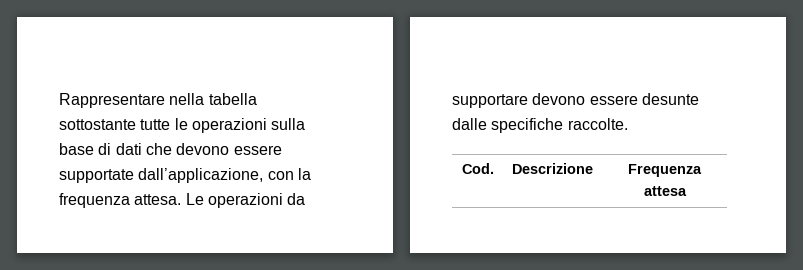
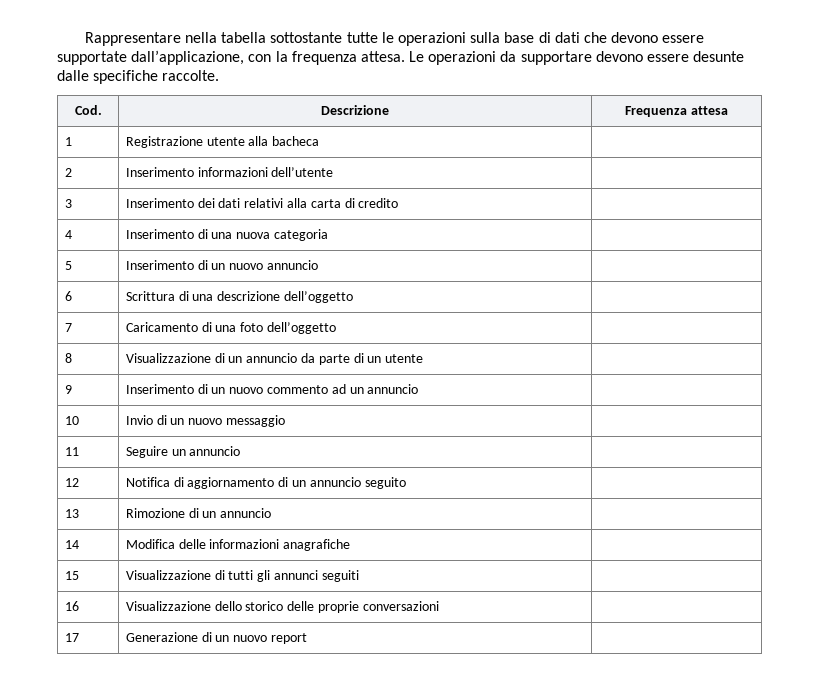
(687, 191) none -> [64,137,72,146] [125,136,320,148] [64,168,72,177] [125,167,334,177] [64,199,72,208] [125,198,399,208] [64,230,72,239] [125,229,328,241] [64,261,72,270] [125,260,318,270] [64,291,72,301] [125,291,353,303] [64,323,72,332] [125,322,336,334] [64,353,72,363] [125,353,424,365] [64,385,72,394] [125,384,419,394] [64,416,79,425] [125,415,285,427] [64,447,79,456] [125,446,241,458] [64,478,79,487] [125,477,406,489] [64,509,79,518] [125,508,272,518] [64,540,79,549] [125,539,351,551] [64,571,79,580] [125,570,359,582] [64,601,79,611] [125,601,439,613] [64,633,79,642] [125,632,307,644] // 1 | Registrazione utente alla bacheca | // 2 | Inserimento informazioni dell’utente | // 3 | Inserimento dei dati relativi alla carta di credito | // 4 | Inserimento di una nuova categoria | // 5 | Inserimento di un nuovo annuncio | // 6 | Scrittura di una descrizione dell’oggetto | // 7 | Caricamento di una foto dell’oggetto | // 8 | Visualizzazione di un annuncio da parte di un utente | // 9 | Inserimento di un nuovo commento ad un annuncio | // 10 | Invio di un nuovo messaggio | // 11 | Seguire un annuncio | // 12 | Notifica di aggiornamento di un annuncio seguito | // 13 | Rimozione di un annuncio | // 14 | Modifica delle informazioni anagrafiche | // 15 | Visualizzazione di tutti gli annunci seguiti | // 16 | Visualizzazione dello storico delle proprie conversazioni | // 17 | Generazione di un nuovo report |

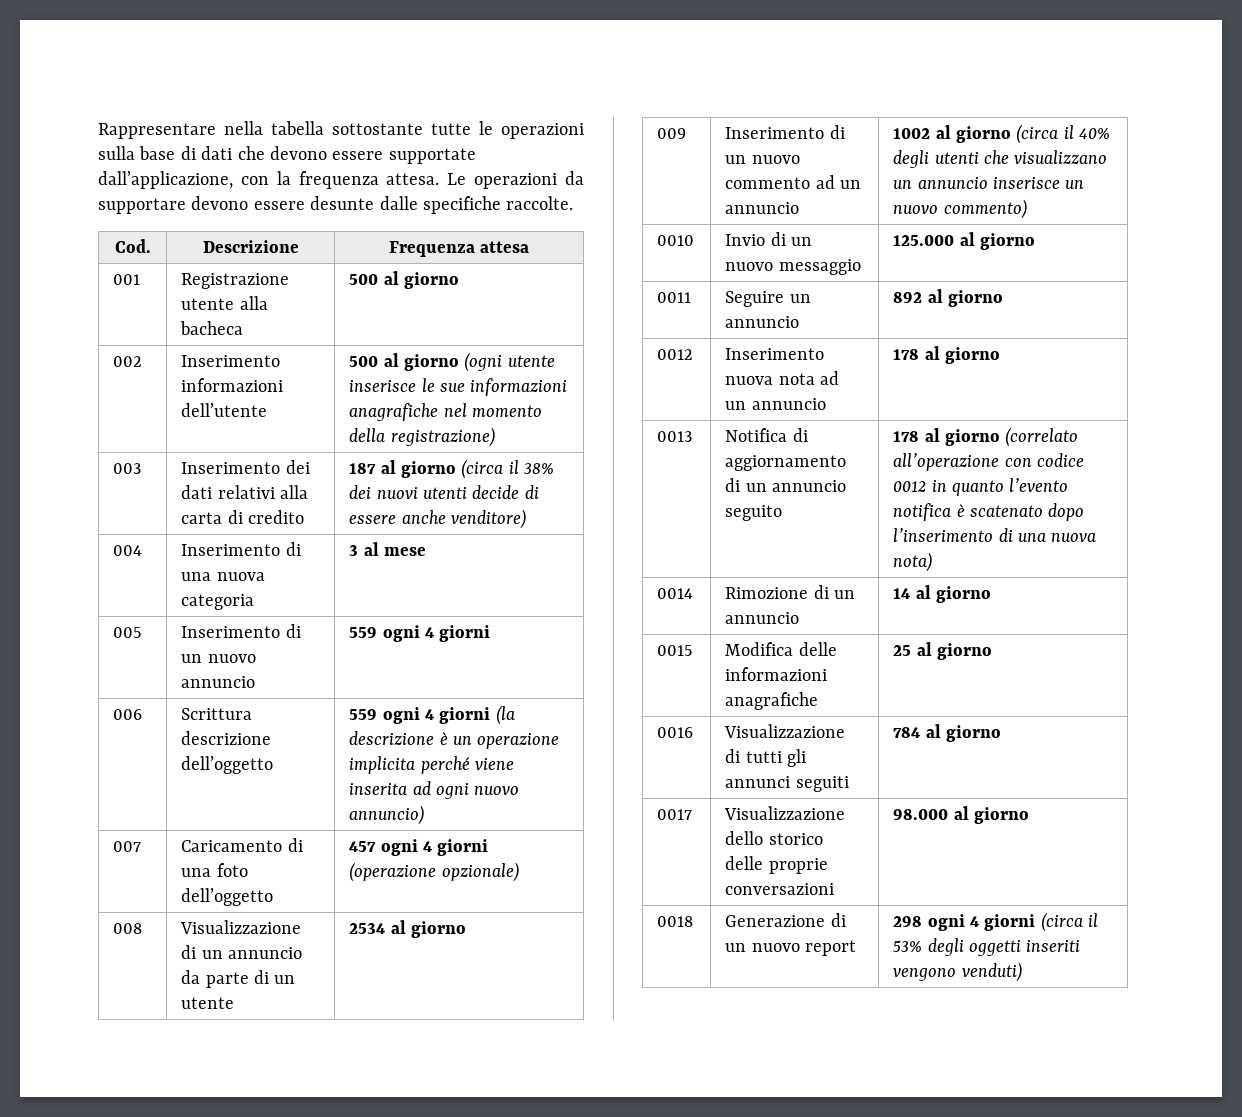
[64,137,72,146] 1 -> [113,274,141,285] 001
[64,168,72,177] // 2 -> [349,271,459,289] [113,356,143,367] 500 al giorno // 002
[64,199,72,208] // 3 -> [349,352,555,372] [349,378,568,396] [349,403,542,421] [349,427,495,447] [113,463,142,474] 500 al giorno (ogni utente inserisce le sue informazioni anagrafiche nel momento della registrazione) // 003
[64,230,72,239] // 4 -> [349,459,555,479] [349,485,539,499] [349,509,526,529] [113,545,143,556] 187 al giorno (circa il 38% dei nuovi utenti decide di essere anche venditore) // 004
[64,261,72,270] // 5 -> [349,542,426,556] [113,627,143,638] 3 al mese // 005
[64,291,72,301] // 6 -> [349,625,491,642] [113,709,143,720] 559 ogni 4 giorni // 006
[178,291,214,301] di una -> (253, 714) none
[64,323,72,332] // 7 -> [349,705,515,725] [349,731,560,749] [349,756,514,774] [349,781,520,799] [349,805,425,825] [113,841,142,852] 559 ogni 4 giorni (la descrizione è un operazione implicita perché viene inserita ad ogni nuovo annuncio) // 007
[64,353,72,363] // 8 -> [349,839,489,856] [349,862,519,882] [113,923,143,934] 457 ogni 4 giorni (operazione opzionale) // 008
[64,385,72,394] // 9 -> [349,920,466,938] [657,128,687,139] 2534 al giorno // 009
[64,416,79,425] // 10 -> [893,124,1111,144] [893,150,1108,168] [893,177,1085,189] [893,199,1027,219] [657,235,695,246] 1002 al giorno (circa il 40% degli utenti che visualizzano un annuncio inserisce un nuovo commento) // 0010
[64,447,79,456] // 11 -> [893,232,1035,250] [657,292,692,303] 125.000 al giorno // 0011
[64,478,79,487] // 12 -> [893,289,1003,307] [657,349,694,360] [725,348,825,360] [725,371,839,385] [725,398,826,410] [893,346,1000,364] [657,431,693,442] 892 al giorno // 0012 | Inserimento nuova nota ad un annuncio | 178 al giorno // 0013
[64,509,79,518] // 13 -> [893,427,1079,447] [893,453,1084,471] [893,478,1069,496] [893,503,1085,521] [893,528,1097,542] [893,552,933,572] [657,588,694,599] 178 al giorno (correlato all’operazione con codice 0012 in quanto l’evento notifica è scatenato dopo l’inserimento di una nuova nota) // 0014
[64,540,79,549] // 14 -> [893,585,991,603] [657,645,694,656] 14 al giorno // 0015
[64,571,79,580] // 15 -> [893,642,992,660] [657,727,694,738] 25 al giorno // 0016
[64,601,79,611] // 16 -> [893,724,1001,742] [657,809,693,820] 784 al giorno // 0017
[64,633,79,642] // 17 -> [893,806,1029,824] [657,916,694,927] 98.000 al giorno // 0018
(307, 638) none -> [893,912,1099,932] [893,938,1081,956] [893,962,1022,982] 298 ogni 4 giorni (circa il 53% degli oggetti inseriti vengono venduti)

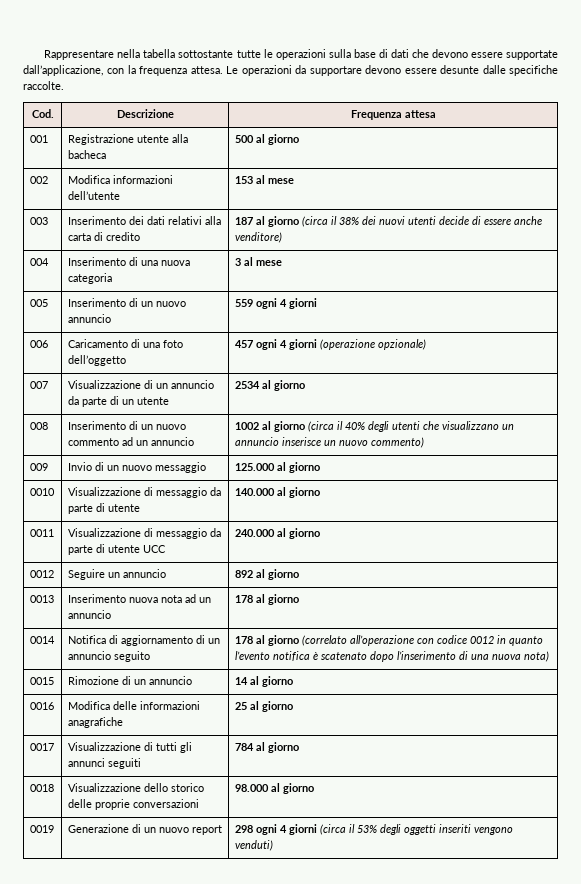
[181,355,281,367] Inserimento -> [67,175,110,184] Modifica
[349,352,555,372] [349,378,568,396] [349,403,542,421] [349,427,495,447] 500 al giorno (ogni utente inserisce le sue informazioni anagrafiche nel momento della registrazione) -> [234,175,294,184] 153 al mese
[181,708,253,720] [181,731,272,745] [181,756,274,774] [349,705,515,725] [349,731,560,749] [349,756,514,774] [349,781,520,799] [349,805,425,825] [113,841,142,852] | Scrittura descrizione dell’oggetto | 559 ogni 4 giorni (la descrizione è un operazione implicita perché viene inserita ad ogni nuovo annuncio) // 007 -> (48, 344) none
[113,923,143,934] 008 -> [29,381,48,389] 007
[657,128,687,139] 009 -> [29,422,48,430] 008
[657,235,695,246] 0010 -> [29,463,48,471] 009
[657,292,692,303] 0011 -> [29,488,55,496] [67,487,221,498] [67,503,140,514] [234,487,320,498] [29,529,54,537] [67,528,221,539] [67,544,166,555] [234,528,320,539] [29,570,54,578] 0010 | Visualizzazione di messaggio da parte di utente | 140.000 al giorno // 0011 | Visualizzazione di messaggio da parte di utente UCC | 240.000 al giorno // 0012
[657,349,694,360] 0012 -> [29,595,54,603] 0013
[657,431,693,442] 0013 -> [29,636,55,644] 0014
[657,588,694,599] 0014 -> [29,677,54,685] 0015
[657,645,694,656] 0015 -> [29,702,54,710] 0016
[657,727,694,738] 0016 -> [29,743,54,751] 0017
[657,809,693,820] 0017 -> [29,784,54,792] 0018
[657,916,694,927] 0018 -> [29,825,54,833] 0019

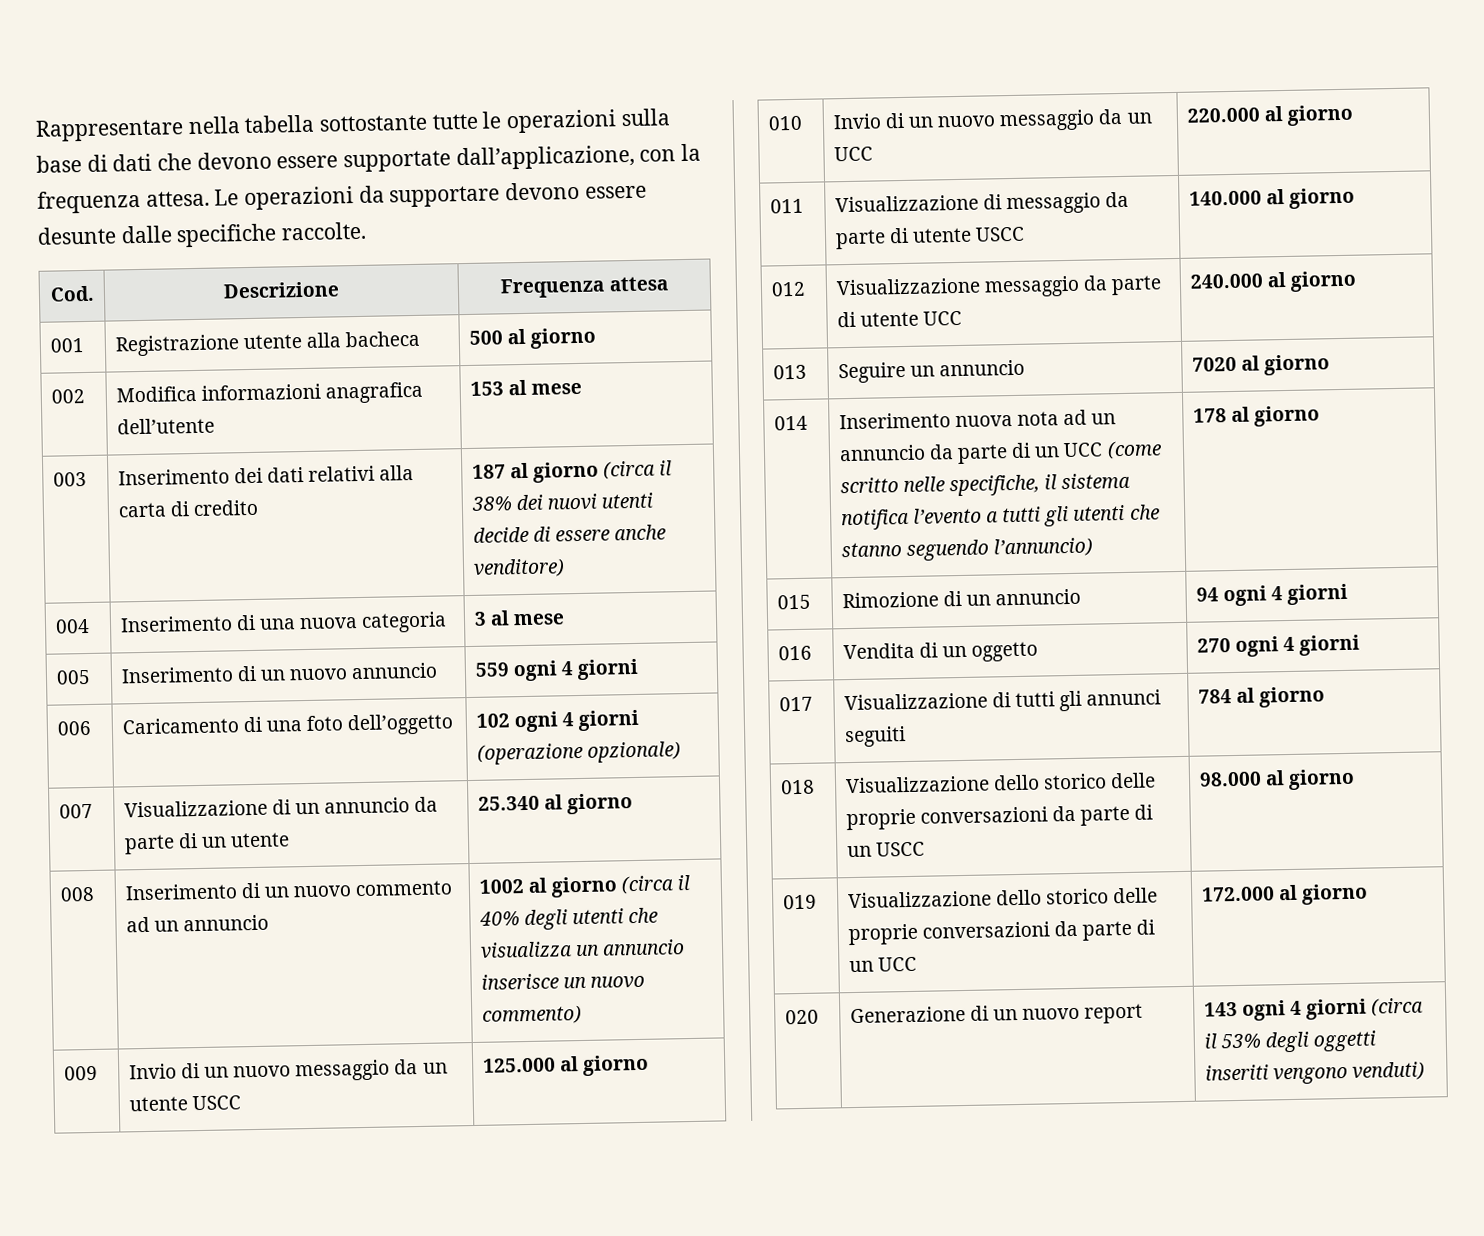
(173, 179) none -> [325,381,424,404] anagrafica
[234,340,253,348] 457 -> [475,713,510,728] 102
[234,381,260,389] 2534 -> [477,795,540,811] 25.340
[441,421,499,430] visualizzano -> [479,941,572,958] visualizza
(206, 467) none -> [394,1059,448,1075] [128,1095,241,1112] da un utente USCC
[29,488,55,496] [67,487,221,498] [67,503,140,514] 0010 | Visualizzazione di messaggio da parte di utente -> [767,115,803,131] [832,108,1153,132] [833,146,873,162] [1186,104,1355,126] [769,198,804,214] [834,191,1130,215] [834,226,1026,250] 010 | Invio di un nuovo messaggio da un UCC | 220.000 al giorno // 011 | Visualizzazione di messaggio da parte di utente USCC
[29,529,54,537] [67,528,153,537] 0011 | Visualizzazione di -> [770,281,806,297] [835,277,981,296] 012 | Visualizzazione
[29,570,54,578] 0012 -> [772,364,807,380] 013
[234,569,299,580] [29,595,54,603] 892 al giorno // 0013 -> [1191,354,1331,376] [773,415,808,431] 7020 al giorno // 014
[234,594,299,605] [29,636,55,644] [67,635,220,646] [67,651,150,662] [234,635,543,646] [234,651,549,662] [29,677,54,685] [67,676,192,685] [234,676,293,687] [29,702,54,710] [67,701,200,710] [67,717,123,728] [234,701,293,712] [29,743,54,751] | 178 al giorno // 0014 | Notifica di aggiornamento di un annuncio seguito | 178 al giorno (correlato all’operazione con codice 0012 in quanto l’evento notifica è scatenato dopo l’inserimento di una nuova nota) // 0015 | Rimozione di un annuncio | 14 al giorno // 0016 | Modifica delle informazioni anagrafiche | 25 al giorno // 0017 -> [928,440,1162,465] [839,472,1131,497] [840,504,1160,531] [840,537,1094,561] [1192,405,1321,427] [776,594,811,610] [841,588,1082,609] [1195,583,1349,607] [777,645,812,661] [842,641,1039,662] [1196,634,1361,657] [778,696,813,712] da parte di un UCC (come scritto nelle specifiche, il sistema notifica l’evento a tutti gli utenti che stanno seguendo l’annuncio) | 178 al giorno // 015 | Rimozione di un annuncio | 94 ogni 4 giorni // 016 | Vendita di un oggetto | 270 ogni 4 giorni // 017
[29,784,54,792] [67,783,204,792] [67,799,199,810] [234,783,314,794] [29,825,54,833] 0018 | Visualizzazione dello storico delle proprie conversazioni | 98.000 al giorno // 0019 -> [779,779,815,795] [844,772,1157,794] [845,804,1154,831] [846,841,925,858] [1198,768,1356,791] [782,894,817,910] [847,887,1159,909] [847,919,1156,946] [848,956,917,973] [1201,883,1369,905] [784,1009,819,1025] 018 | Visualizzazione dello storico delle proprie conversazioni da parte di un USCC | 98.000 al giorno // 019 | Visualizzazione dello storico delle proprie conversazioni da parte di un UCC | 172.000 al giorno // 020
[234,825,253,833] 298 -> [1203,1001,1238,1017] 143

